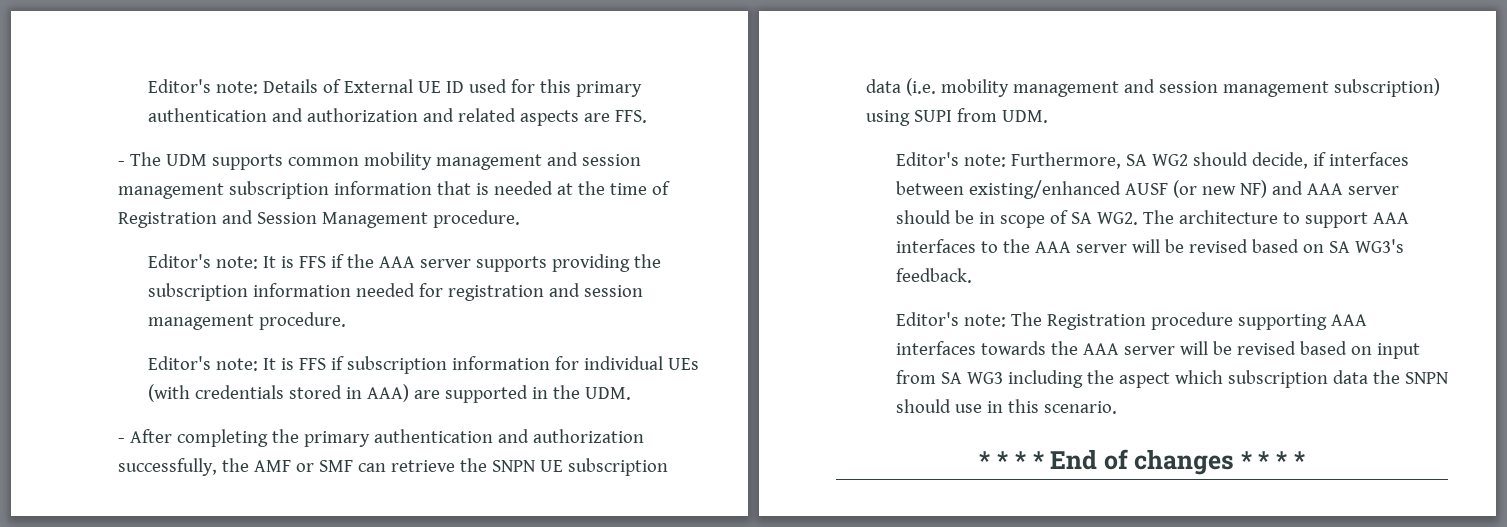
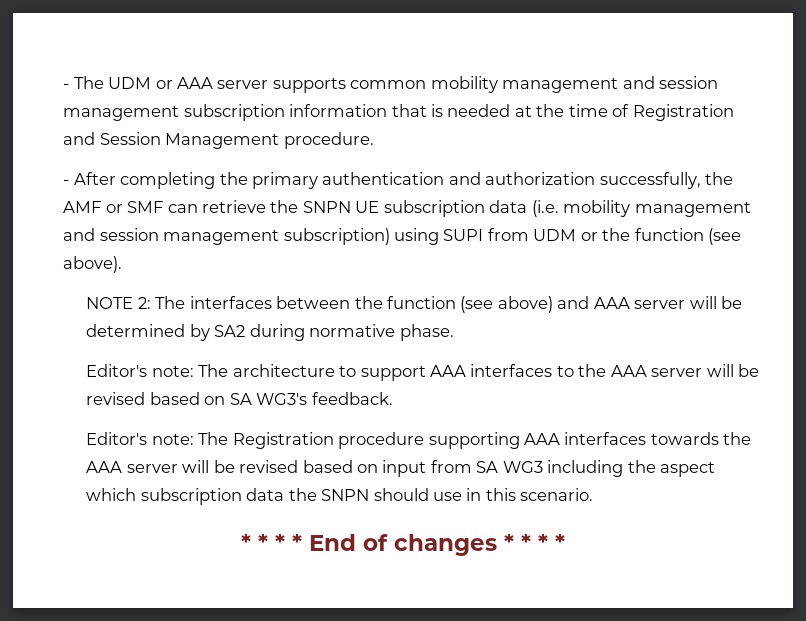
[147,79,642,97] [147,108,647,126] [117,152,207,166] Editor's note: Details of External UE ID used for this primary authentication and authorization and related aspects are FFS. // - The UDM -> [63,76,269,89] - The UDM or AAA server
[147,254,661,272] [147,283,643,301] [147,312,346,330] [147,356,699,374] [147,384,631,403] // Editor's note: It is FFS if the AAA server supports providing the subscription information needed for registration and session management procedure. // Editor's note: It is FFS if subscription information for individual UEs (with credentials stored in AAA) are supported in the UDM. -> (374, 140) none
[1001,110,1048,123] [895,152,1409,169] [895,180,1399,199] [895,210,1138,228] UDM. // Editor's note: Furthermore, SA WG2 should decide, if interfaces between existing/enhanced AUSF (or new NF) and AAA server should be in scope of SA WG2. -> [533,228,742,245] [63,256,123,273] [86,296,743,313] [86,324,454,341] [86,364,194,377] UDM or the function (see above). // NOTE 2: The interfaces between the function (see above) and AAA server will be determined by SA2 during normative phase. // Editor's note:

